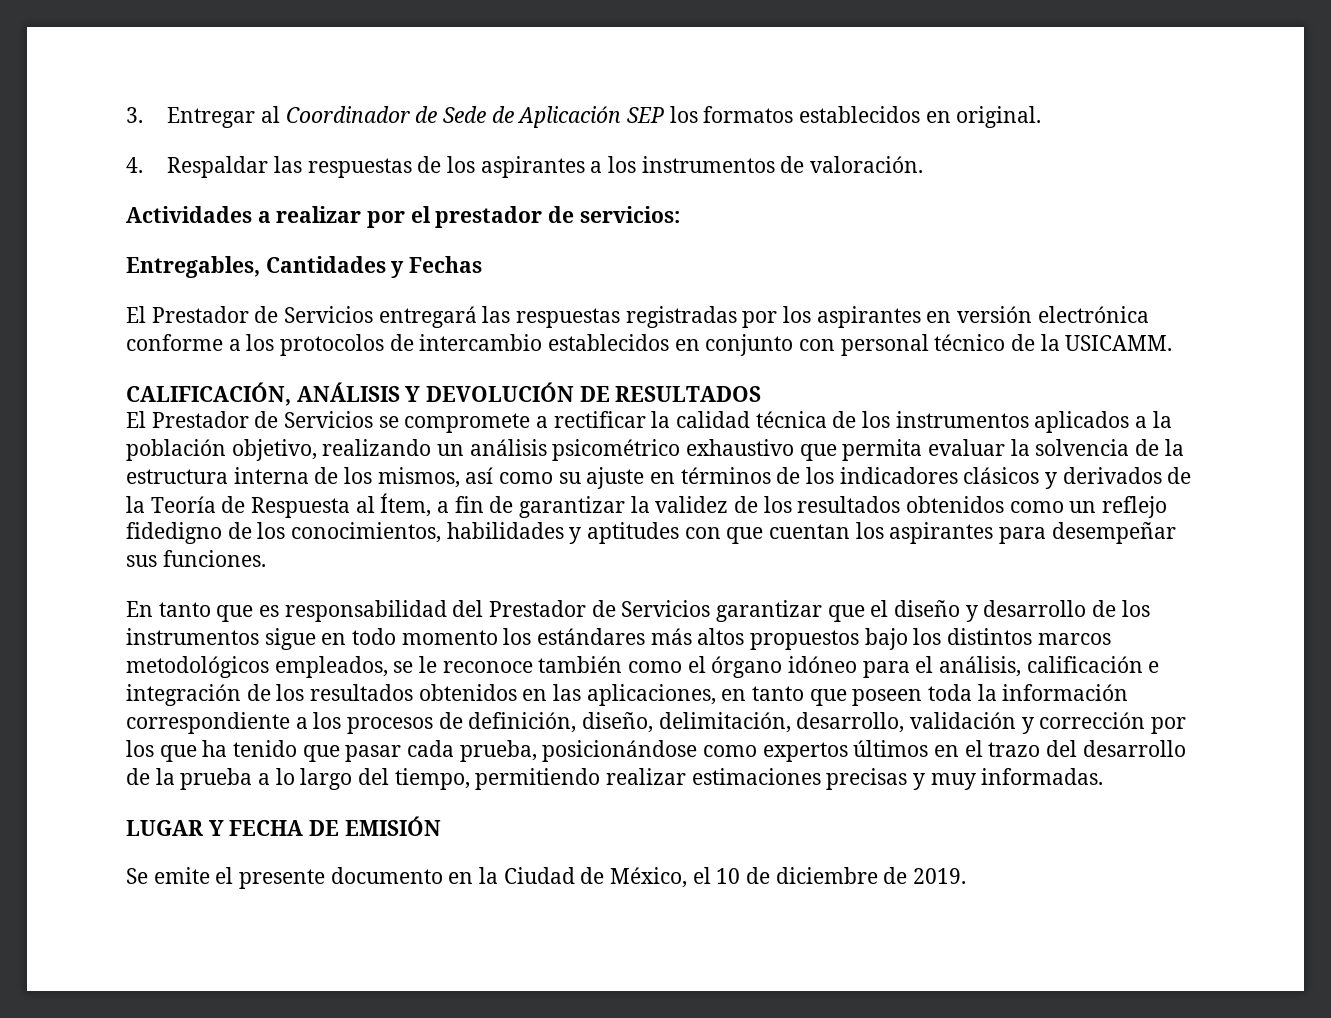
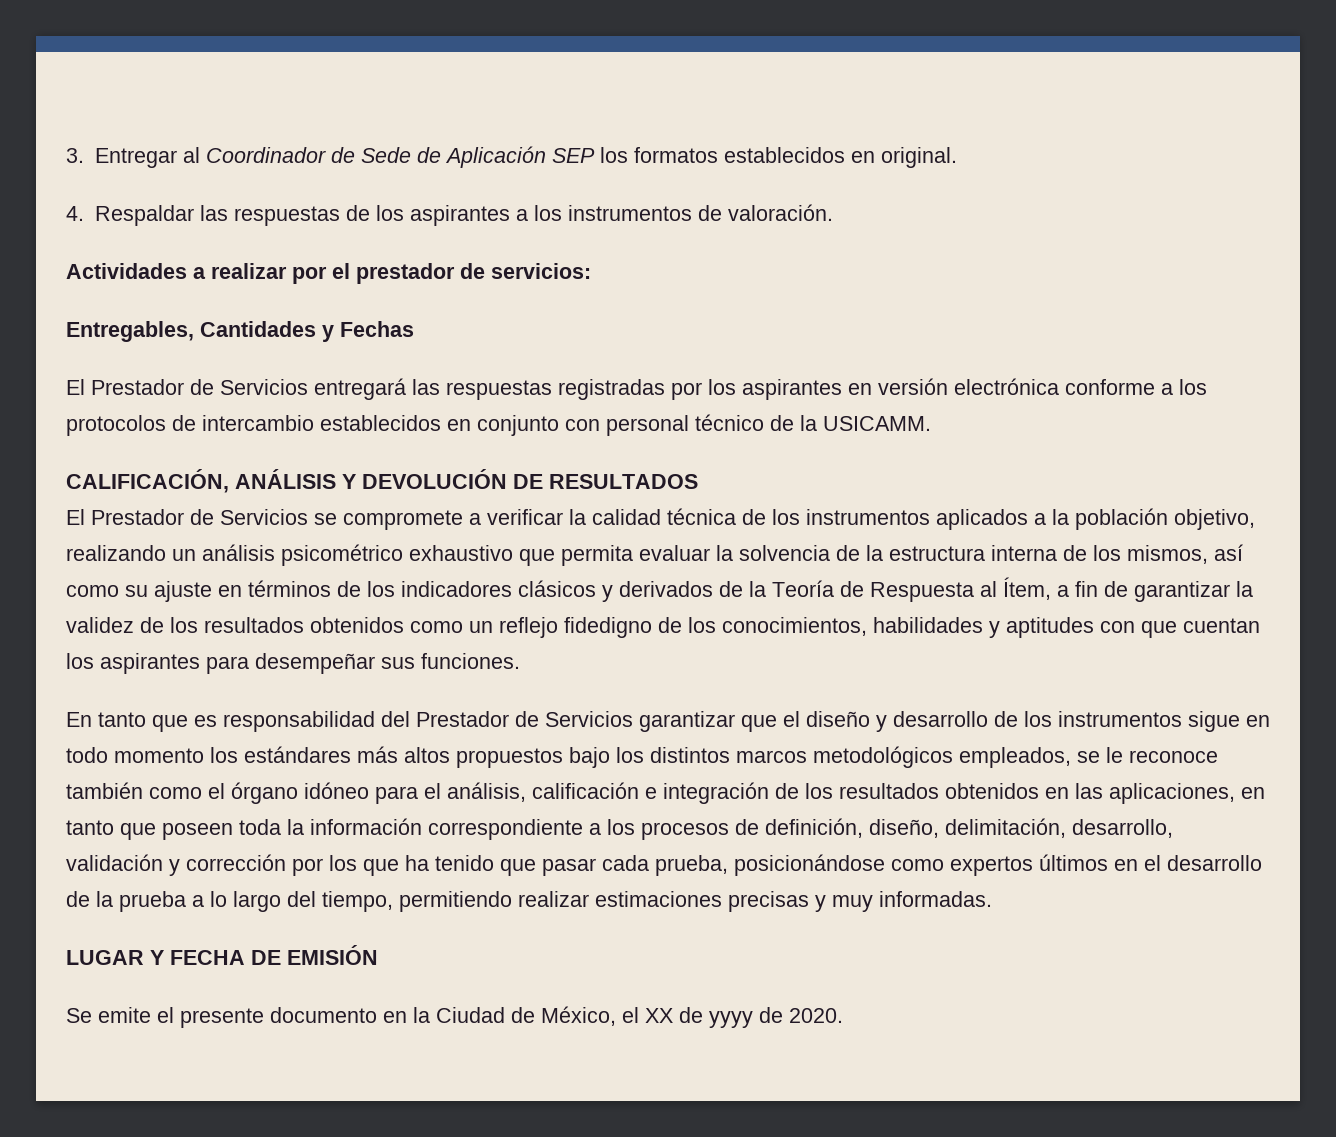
[553,411,646,428] rectificar -> [487,509,563,525] verificar
[988,740,1078,757] trazo del -> (1161, 863) none
[716,867,967,884] 10 de diciembre de 2019. -> [645,1007,843,1028] XX de yyyy de 2020.

